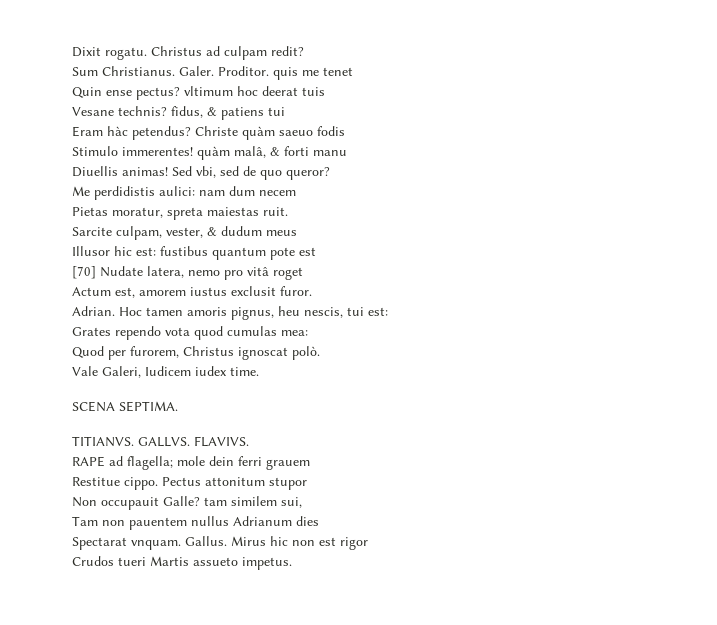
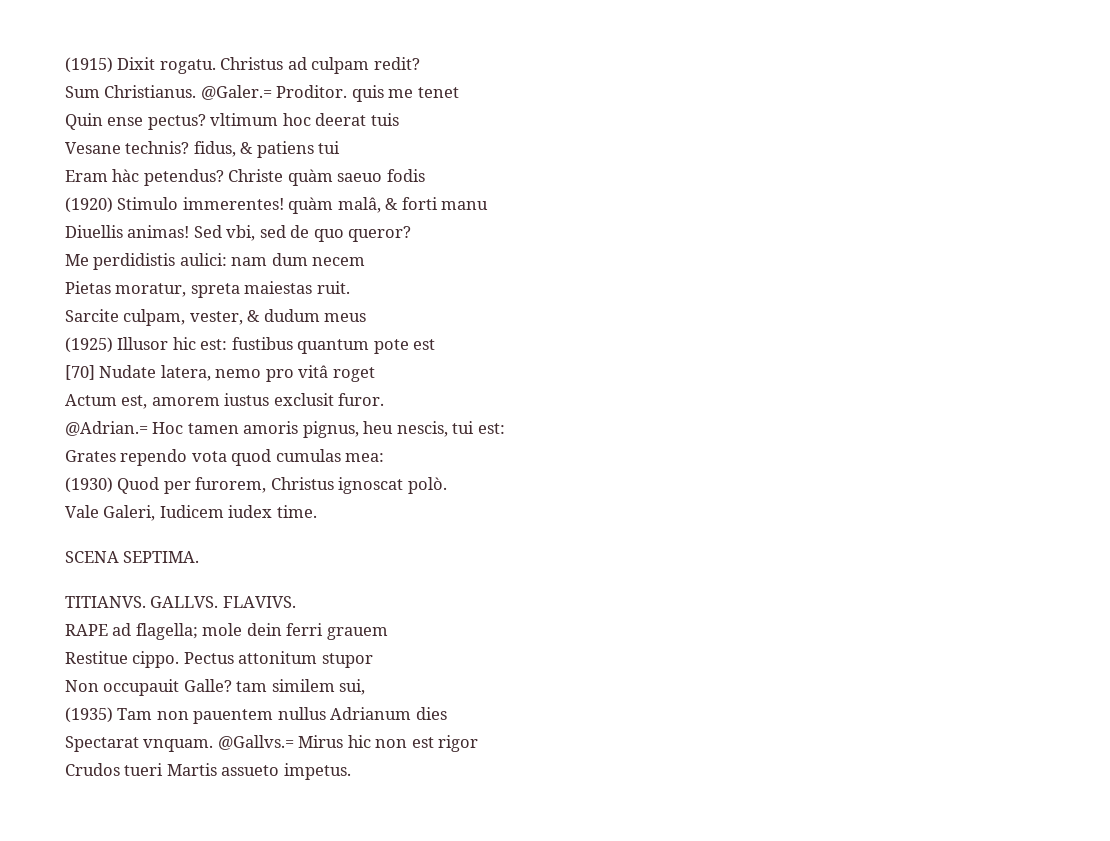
(72, 52) none -> [65,57,113,73] (1915)
[179,66,214,76] Galer. -> [200,85,272,100] @Galer.=
(345, 131) none -> [65,197,113,213] (1920)
(297, 233) none -> [65,337,113,353] (1925)
[72,306,115,316] Adrian. -> [65,421,148,436] @Adrian.=
(308, 333) none -> [65,477,113,493] (1930)
(302, 502) none -> [65,707,113,723] (1935)
[185,536,227,546] Gallus. -> [217,735,294,750] @Gallvs.=

